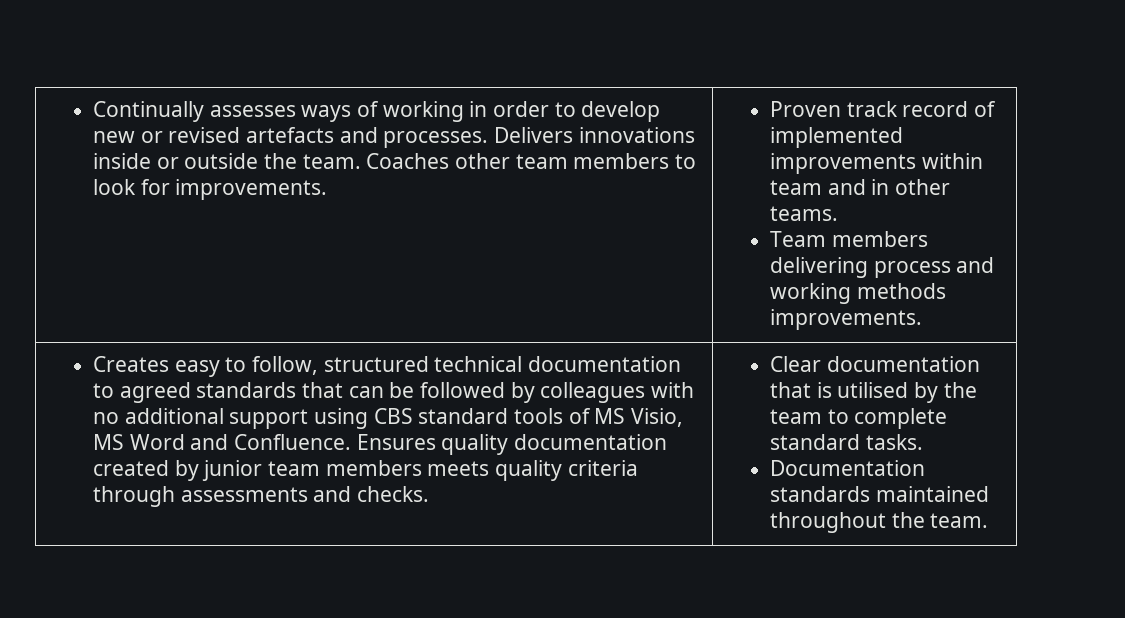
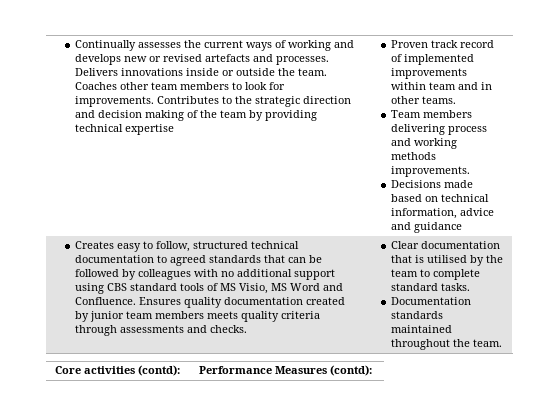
(296, 111) none -> [184,40,244,48] the current
[469,101,661,122] in order to develop -> [334,40,355,48] [75,54,122,65] and develops
(328, 189) none -> [157,96,352,107] [75,110,318,121] [75,124,175,135] Contributes to the strategic direction and decision making of the team by providing technical expertise
(923, 319) none -> [391,180,474,188] [391,194,490,202] [391,208,495,219] [391,222,463,233] // Decisions made based on technical information, advice and guidance
(989, 520) none -> [54,365,180,376] [198,365,372,376] // Core activities (contd): | Performance Measures (contd):

